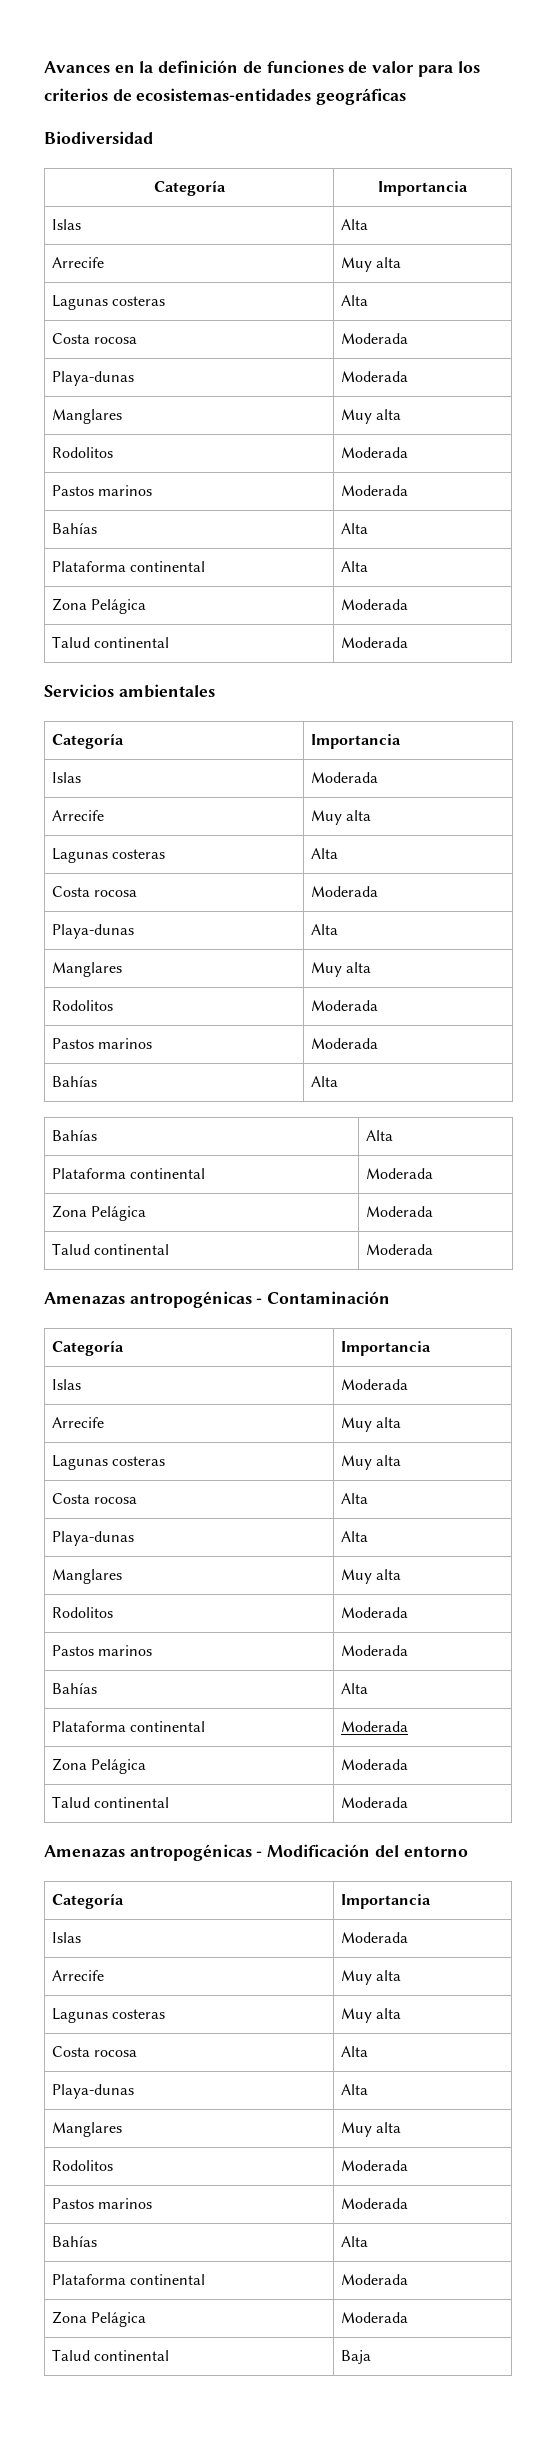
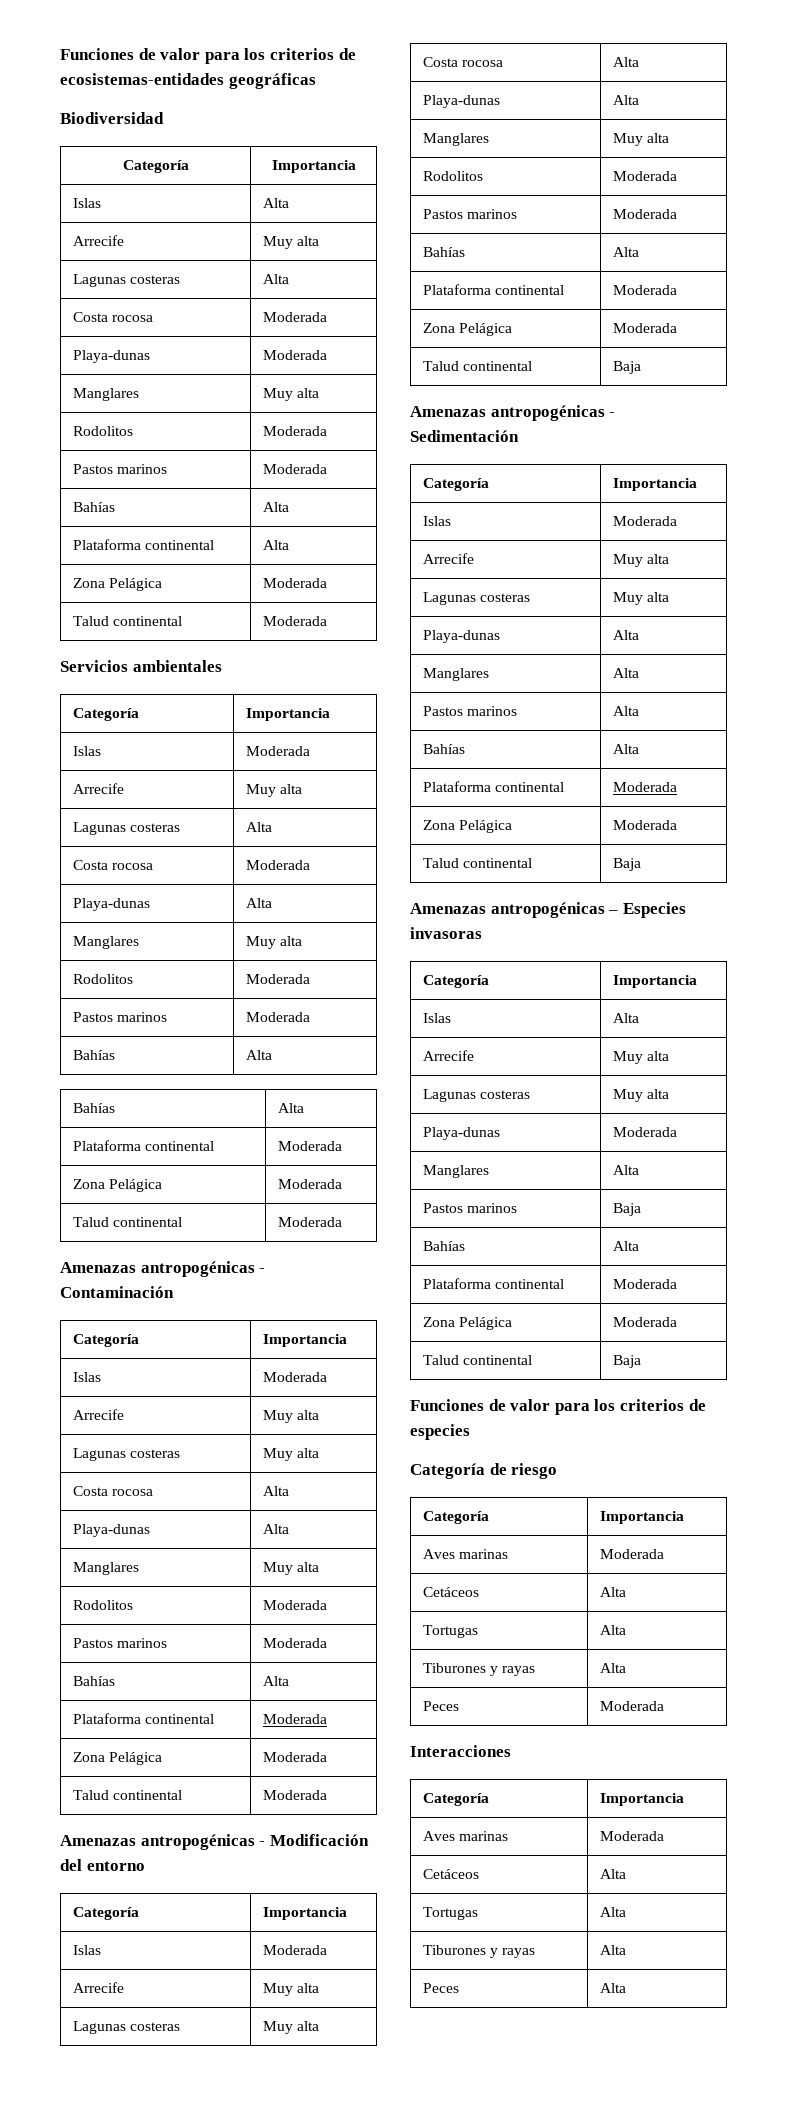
[44,60,344,73] Avances en la definición de funciones -> [60,48,134,60] Funciones
(371, 2357) none -> [410,405,616,421] [410,430,519,442] [422,478,489,491] [612,478,697,491] [422,516,451,526] [612,516,677,526] [422,553,474,564] [612,554,670,567] [422,592,531,605] [612,592,670,605] [422,630,500,643] [612,630,639,640] [422,668,489,681] [612,668,639,678] [422,706,518,716] [612,706,639,716] [422,744,465,754] [612,744,639,754] [422,781,565,792] [612,782,677,792] [422,820,513,833] [612,820,677,830] [422,858,533,868] [612,858,641,871] [410,902,686,918] [410,927,482,939] [422,975,489,988] [612,975,697,988] [422,1013,451,1023] [612,1013,639,1023] [422,1050,474,1061] [612,1051,670,1064] [422,1089,531,1102] [612,1089,670,1102] [422,1127,500,1140] [612,1127,677,1137] [422,1165,489,1178] [612,1165,639,1175] [422,1203,518,1213] [612,1203,641,1216] [422,1241,465,1251] [612,1241,639,1251] [422,1278,565,1289] [612,1279,677,1289] [422,1317,513,1330] [612,1317,677,1327] [422,1355,533,1365] [612,1355,641,1368] [410,1399,706,1415] [410,1424,470,1440] [410,1463,558,1479] [422,1511,489,1524] [599,1511,684,1524] [422,1549,509,1559] [599,1549,664,1559] [422,1587,479,1597] [599,1587,626,1597] [422,1625,478,1638] [599,1625,626,1635] [422,1663,536,1676] [599,1663,626,1673] [422,1701,459,1711] [599,1701,664,1711] [410,1745,511,1757] [422,1793,489,1806] [599,1793,684,1806] [422,1831,509,1841] [599,1831,664,1841] [422,1869,479,1879] [599,1869,626,1879] [422,1907,478,1920] [599,1907,626,1917] [422,1945,536,1958] [599,1945,626,1955] [422,1983,459,1993] [599,1983,626,1993] // Amenazas antropogénicas - Sedimentación // Categoría | Importancia // Islas | Moderada // Arrecife | Muy alta // Lagunas costeras | Muy alta // Playa-dunas | Alta // Manglares | Alta // Pastos marinos | Alta // Bahías | Alta // Plataforma continental | Moderada // Zona Pelágica | Moderada // Talud continental | Baja // Amenazas antropogénicas – Especies invasoras // Categoría | Importancia // Islas | Alta // Arrecife | Muy alta // Lagunas costeras | Muy alta // Playa-dunas | Moderada // Manglares | Alta // Pastos marinos | Baja // Bahías | Alta // Plataforma continental | Moderada // Zona Pelágica | Moderada // Talud continental | Baja // Funciones de valor para los criterios de especies // Categoría de riesgo // Categoría | Importancia // Aves marinas | Moderada // Cetáceos | Alta // Tortugas | Alta // Tiburones y rayas | Alta // Peces | Moderada // Interacciones // Categoría | Importancia // Aves marinas | Moderada // Cetáceos | Alta // Tortugas | Alta // Tiburones y rayas | Alta // Peces | Alta

